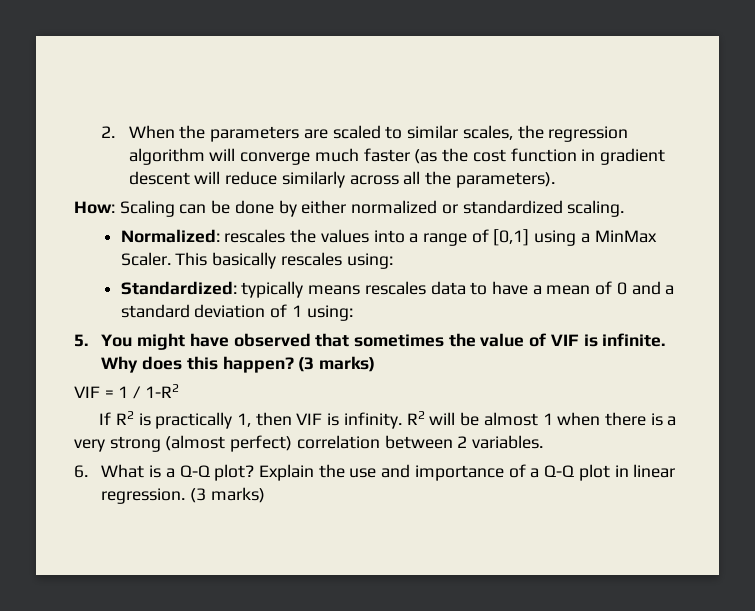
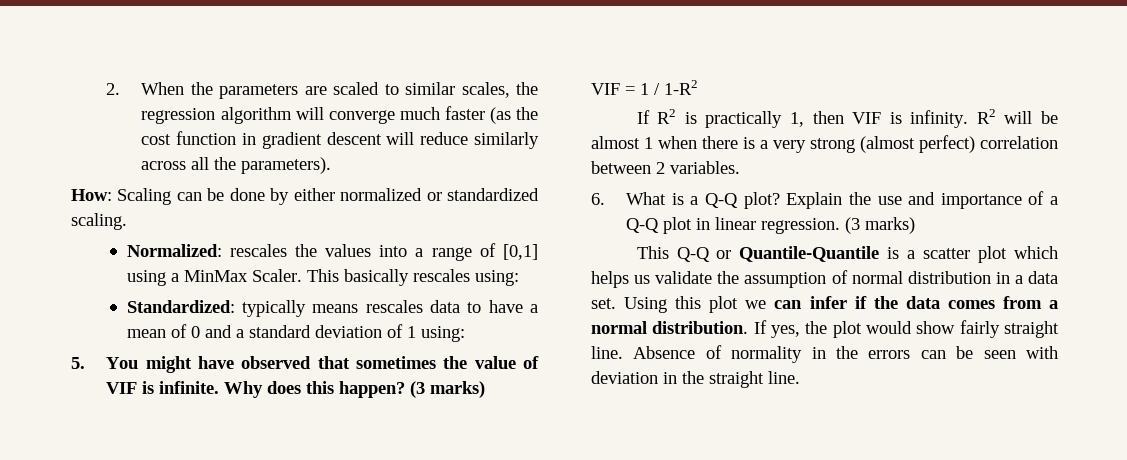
(265, 495) none -> [636,246,1058,263] [591,270,1058,288] [591,296,1058,313] [591,320,1059,338] [591,345,1058,363] [591,371,800,388] // This Q-Q or Quantile-Quantile is a scatter plot which helps us validate the assumption of normal distribution in a data set. Using this plot we can infer if the data comes from a normal distribution. If yes, the plot would show fairly straight line. Absence of normality in the errors can be seen with deviation in the straight line.

